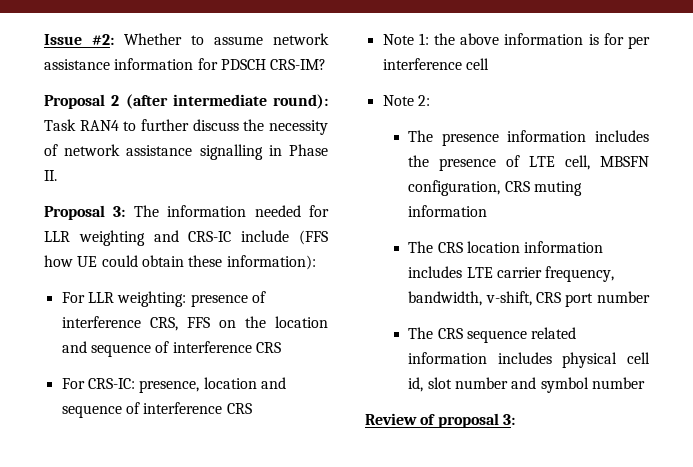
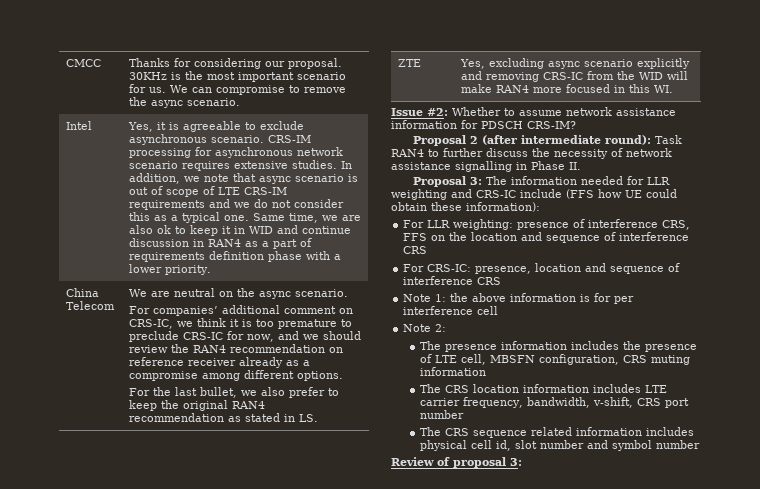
(44, 39) none -> [66,59,102,67] [129,58,343,69] [129,71,347,82] [129,84,347,95] [129,97,241,108] [66,121,93,130] [128,121,305,132] [129,134,312,145] [129,147,344,158] [129,160,353,171] [129,173,359,184] [129,186,288,197] [129,199,345,210] [129,212,362,223] [129,225,352,236] [129,238,313,249] [129,251,342,262] [129,264,212,275] [66,288,100,297] [66,301,116,310] [129,288,349,299] [129,305,354,316] [129,318,353,329] [129,331,362,342] [129,344,344,353] [129,357,311,368] [129,370,344,381] [129,387,340,398] [129,400,266,411] [129,413,319,422] [398,59,422,67] [460,58,691,69] [461,71,689,82] [461,84,674,93] CMCC | Thanks for considering our proposal. 30KHz is the most important scenario for us. We can compromise to remove the async scenario. // Intel | Yes, it is agreeable to exclude asynchronous scenario. CRS-IM processing for asynchronous network scenario requires extensive studies. In addition, we note that async scenario is out of scope of LTE CRS-IM requirements and we do not consider this as a typical one. Same time, we are also ok to keep it in WID and continue discussion in RAN4 as a part of requirements definition phase with a lower priority. // China Telecom | We are neutral on the async scenario. // For companies’ additional comment on CRS-IC, we think it is too premature to preclude CRS-IC for now, and we should review the RAN4 recommendation on reference receiver already as a compromise among different options. // For the last bullet, we also prefer to keep the original RAN4 recommendation as stated in LS. // ZTE | Yes, excluding async scenario explicitly and removing CRS-IC from the WID will make RAN4 more focused in this WI. //

